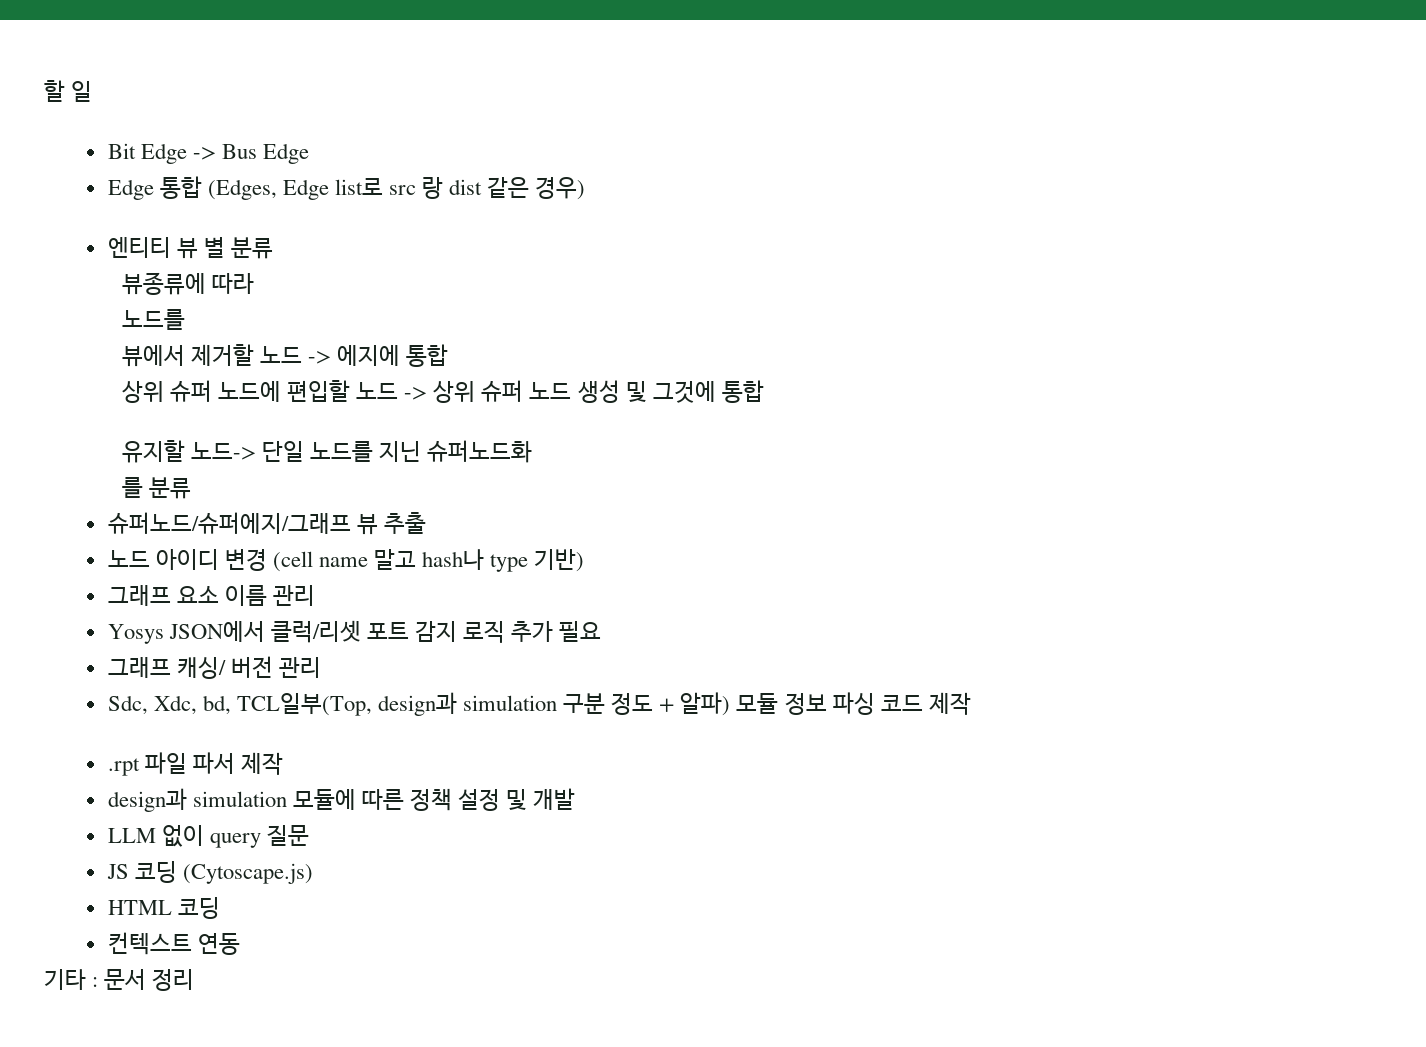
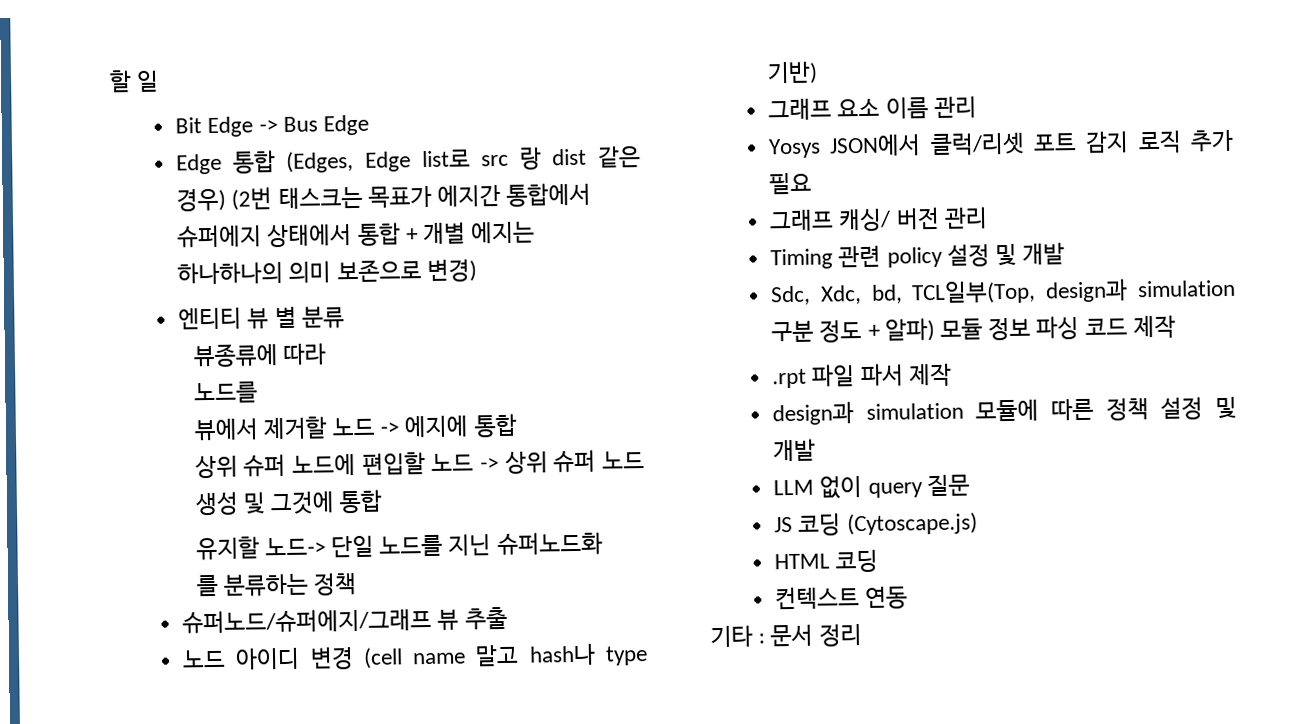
(586, 188) none -> [231,182,592,211] [177,221,536,248] [177,259,477,285] (2번 태스크는 목표가 에지간 통합에서 슈퍼에지 상태에서 통합 + 개별 에지는 하나하나의 의미 보존으로 변경)
[148,477,191,499] 분류 -> [222,572,357,597] 분류하는 정책
(321, 667) none -> [770,242,1066,270] // Timing 관련 policy 설정 및 개발

